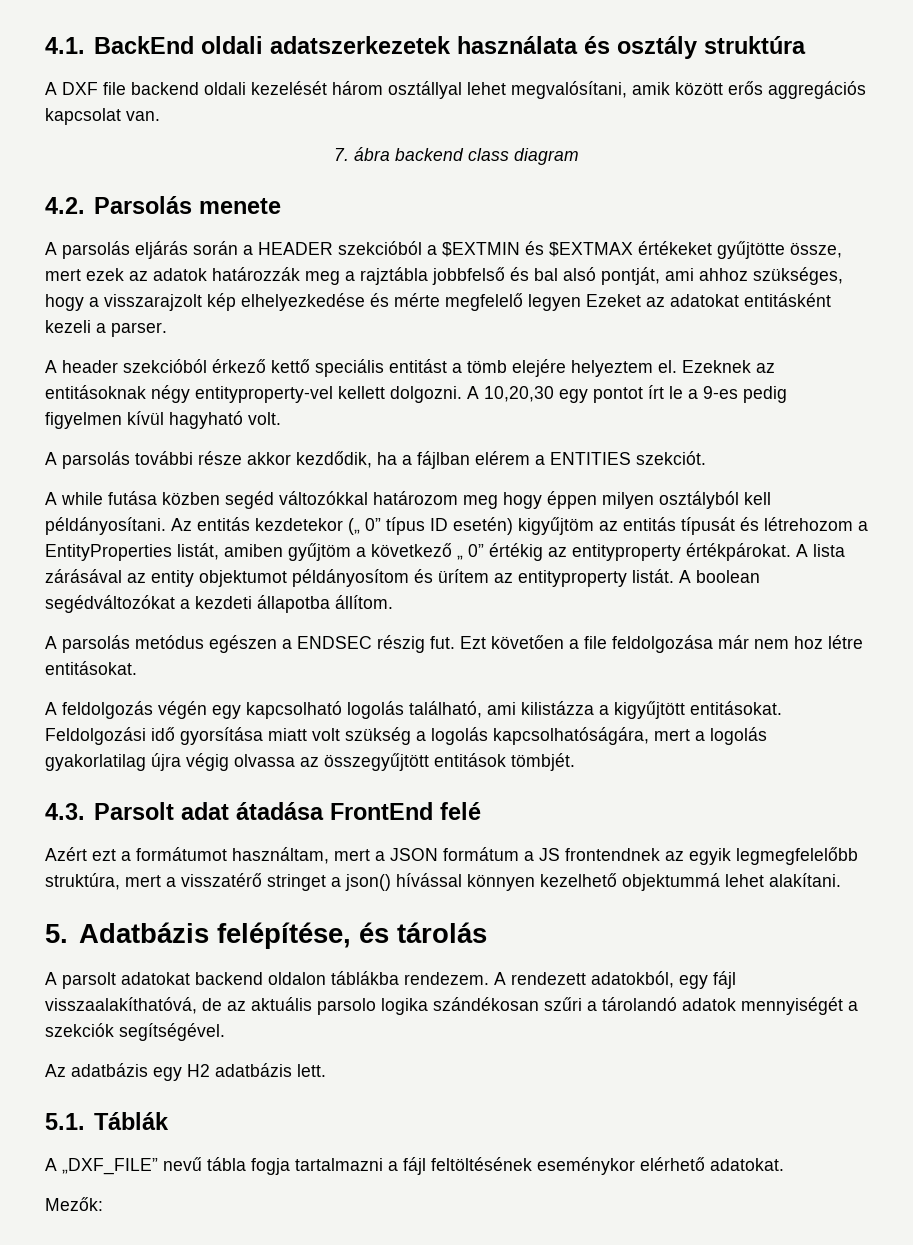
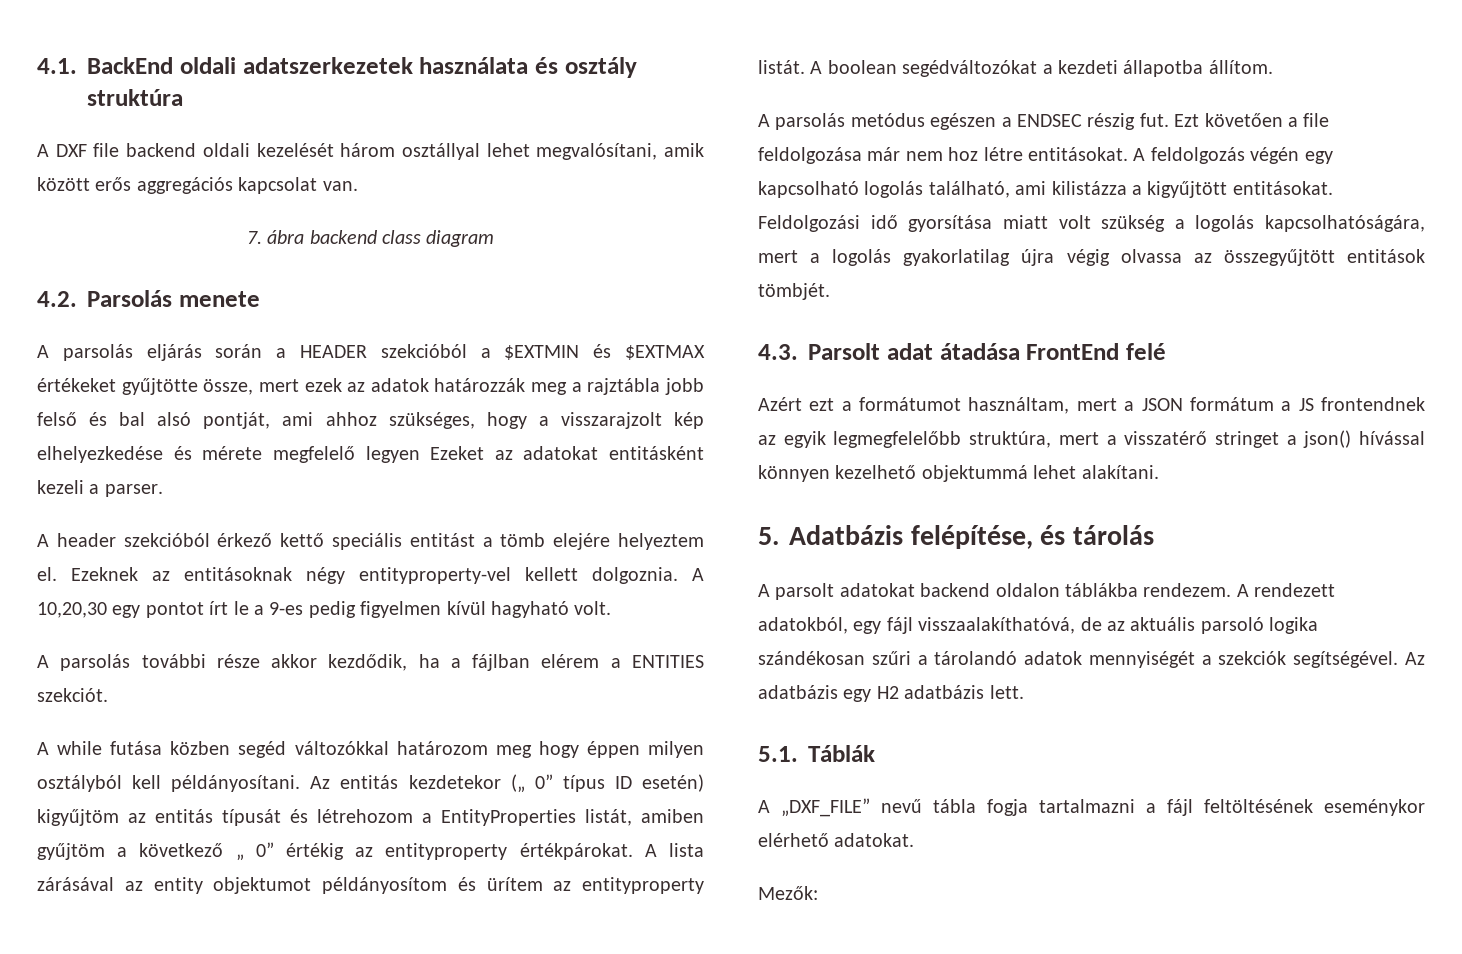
[432,267,505,285] jobbfelső -> [664,378,704,395] [37,412,77,426] jobb felső
[394,293,440,307] mérte -> [202,446,263,460] mérete
[390,386,462,403] dolgozni. -> [592,567,678,584] dolgoznia.
(137, 668) // -> (1128, 154) none
[317,998,376,1015] parsolo -> [1200,617,1264,634] parsoló
(225, 1032) // -> (1399, 659) none

